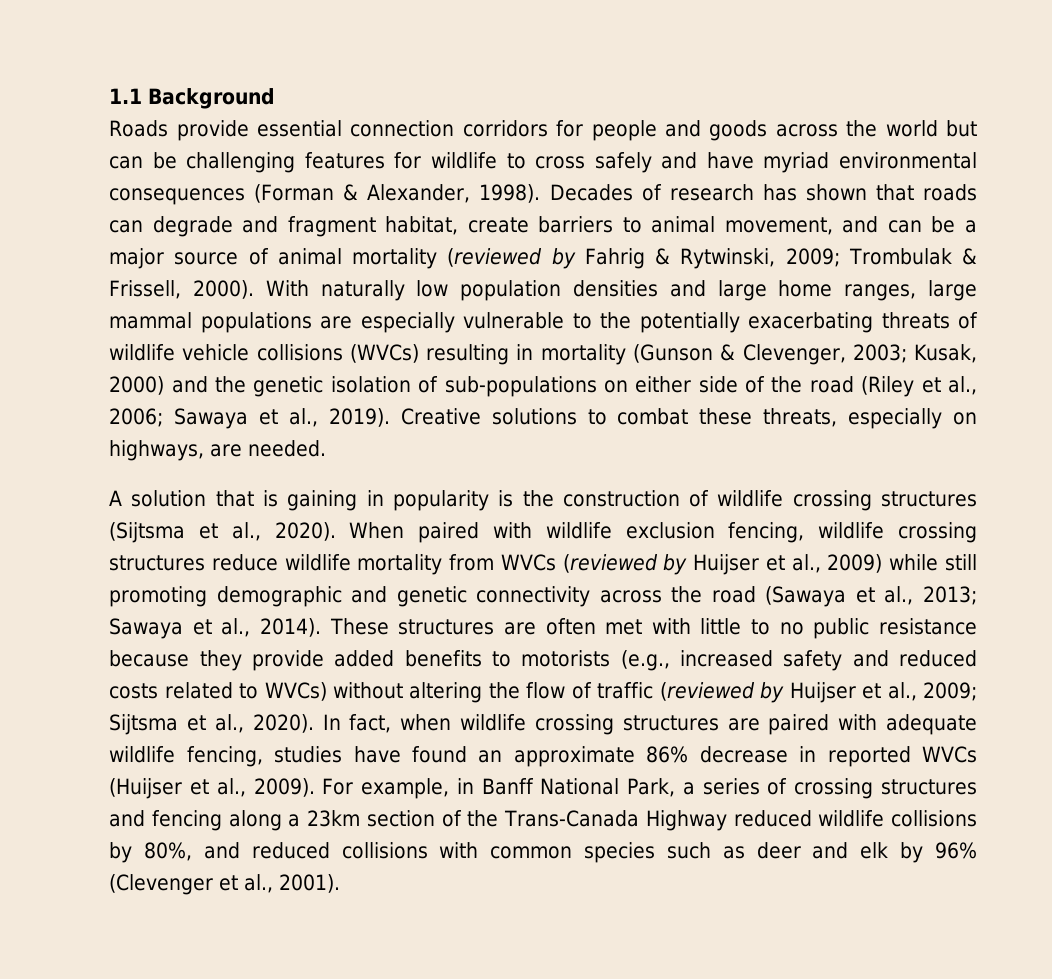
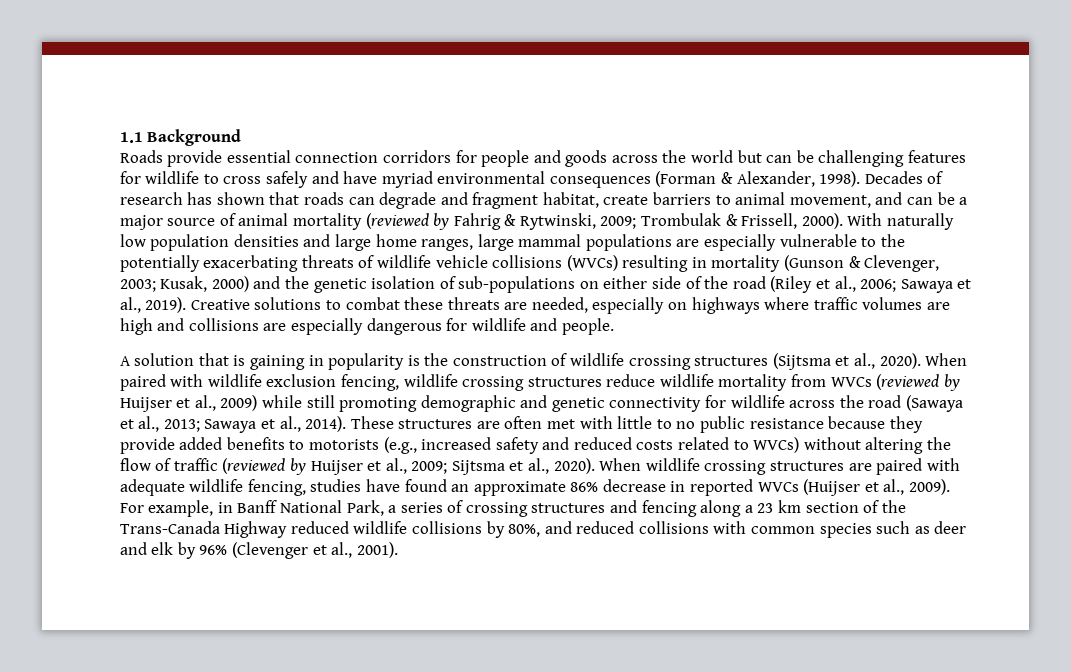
[763,408,978,429] [109,440,327,461] threats, especially on highways, are needed. -> [447,297,951,314] [119,318,614,335] threats are needed, especially on highways where traffic volumes are high and collisions are especially dangerous for wildlife and people.
(591, 596) none -> [705,395,785,408] for wildlife
[322,714,452,733] In fact, when -> [599,458,642,471] When
[307,810,361,827] 23km -> [757,500,802,513] 23 km

